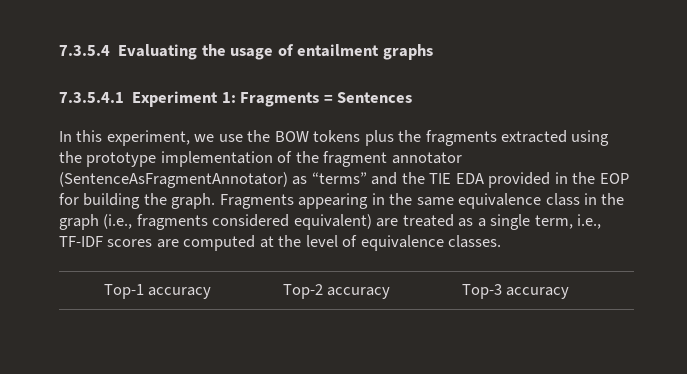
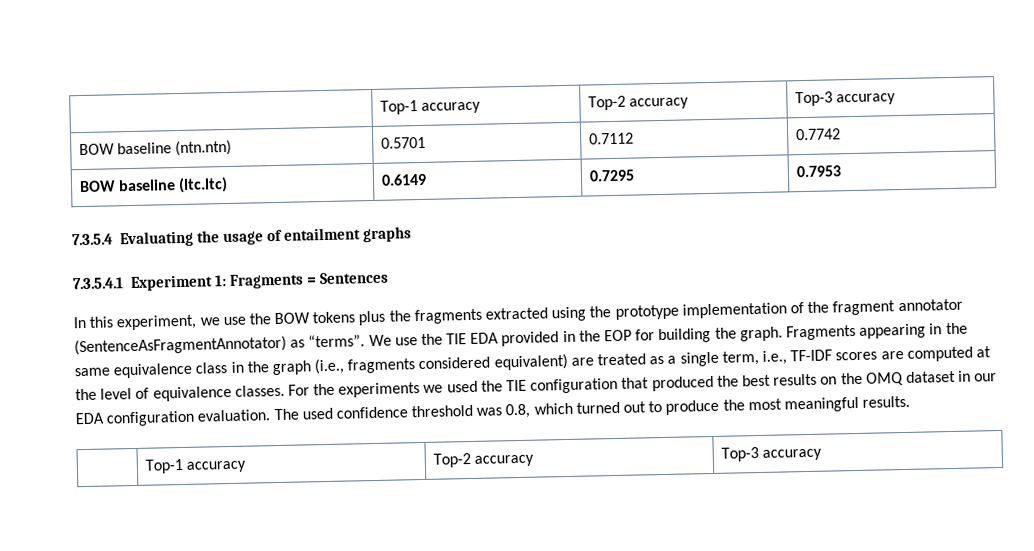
(59, 50) none -> [379,100,481,115] [587,95,689,111] [794,91,896,107] [78,139,233,157] [380,136,426,149] [588,132,634,145] [795,128,841,141] [78,176,229,193] [380,173,427,186] [588,169,635,182] [795,165,842,178] | Top-1 accuracy | Top-2 accuracy | Top-3 accuracy // BOW baseline (ntn.ntn) | 0.5701 | 0.7112 | 0.7742 // BOW baseline (ltc.ltc) | 0.6149 | 0.7295 | 0.7953 //
[311,172,398,185] “terms” and -> [308,334,418,348] “terms”. We use
(502, 241) none -> [287,370,998,398] [75,395,911,427] For the experiments we used the TIE configuration that produced the best results on the OMQ dataset in our EDA configuration evaluation. The used confidence threshold was 0.8, which turned out to produce the most meaningful results.

